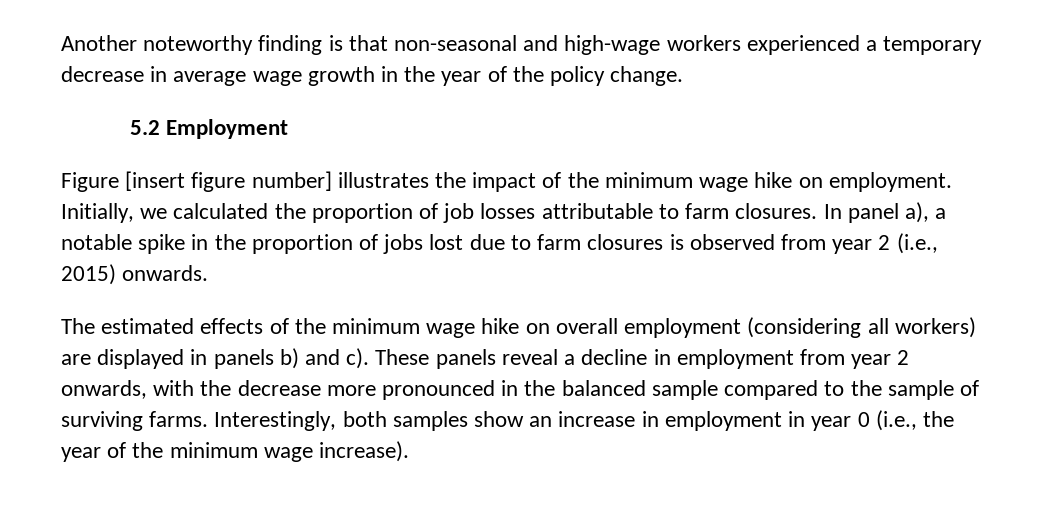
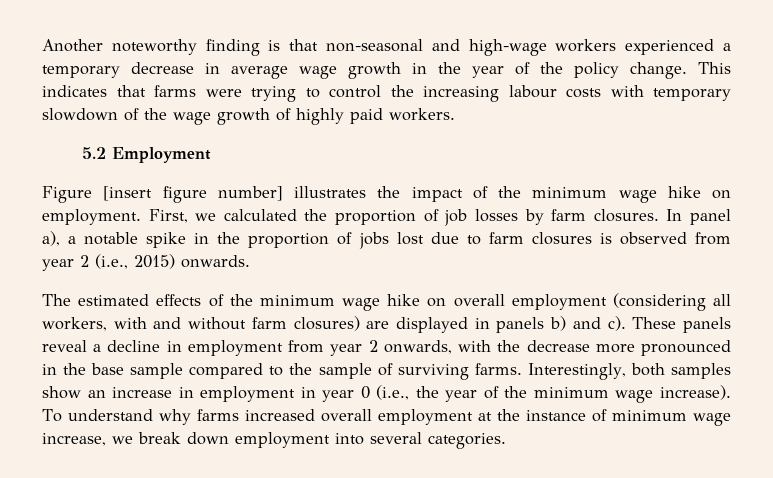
(684, 76) none -> [698,62,731,74] [42,85,731,102] [42,108,455,125] This indicates that farms were trying to control the increasing labour costs with temporary slowdown of the wage growth of highly paid workers.
[61,203,134,223] Initially, -> [148,209,188,223] First,
[541,203,679,219] attributable to -> [524,209,544,225] by
[894,317,976,338] workers) -> [42,316,360,331] workers, with and without farm closures)
[561,380,646,396] balanced -> [91,363,125,375] base
(410, 451) none -> [42,409,732,426] [42,432,506,449] To understand why farms increased overall employment at the instance of minimum wage increase, we break down employment into several categories.

